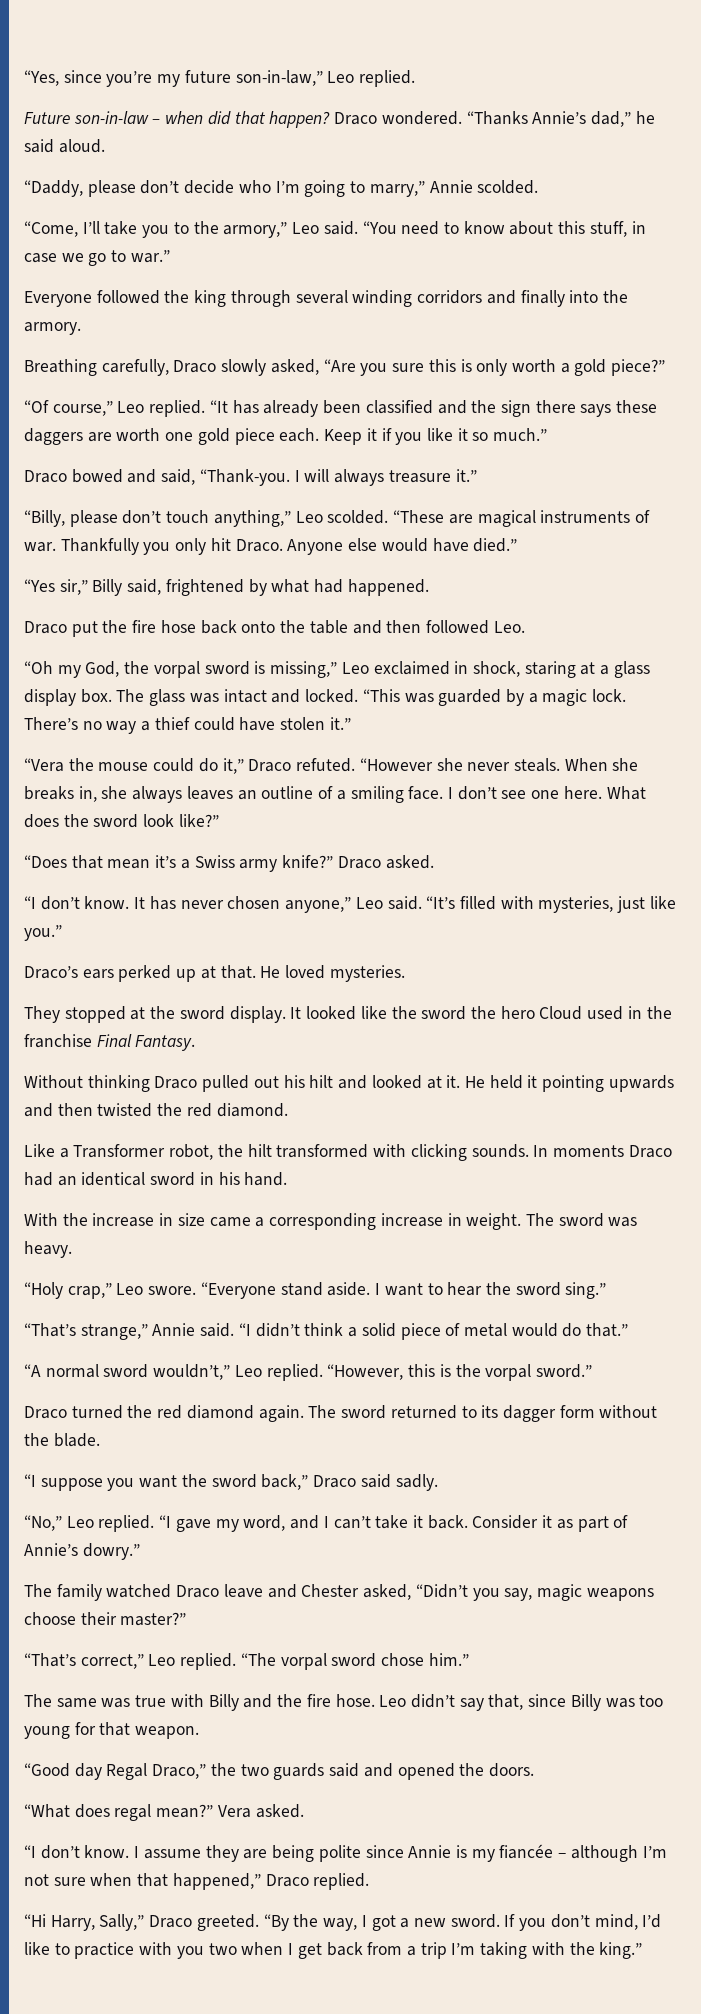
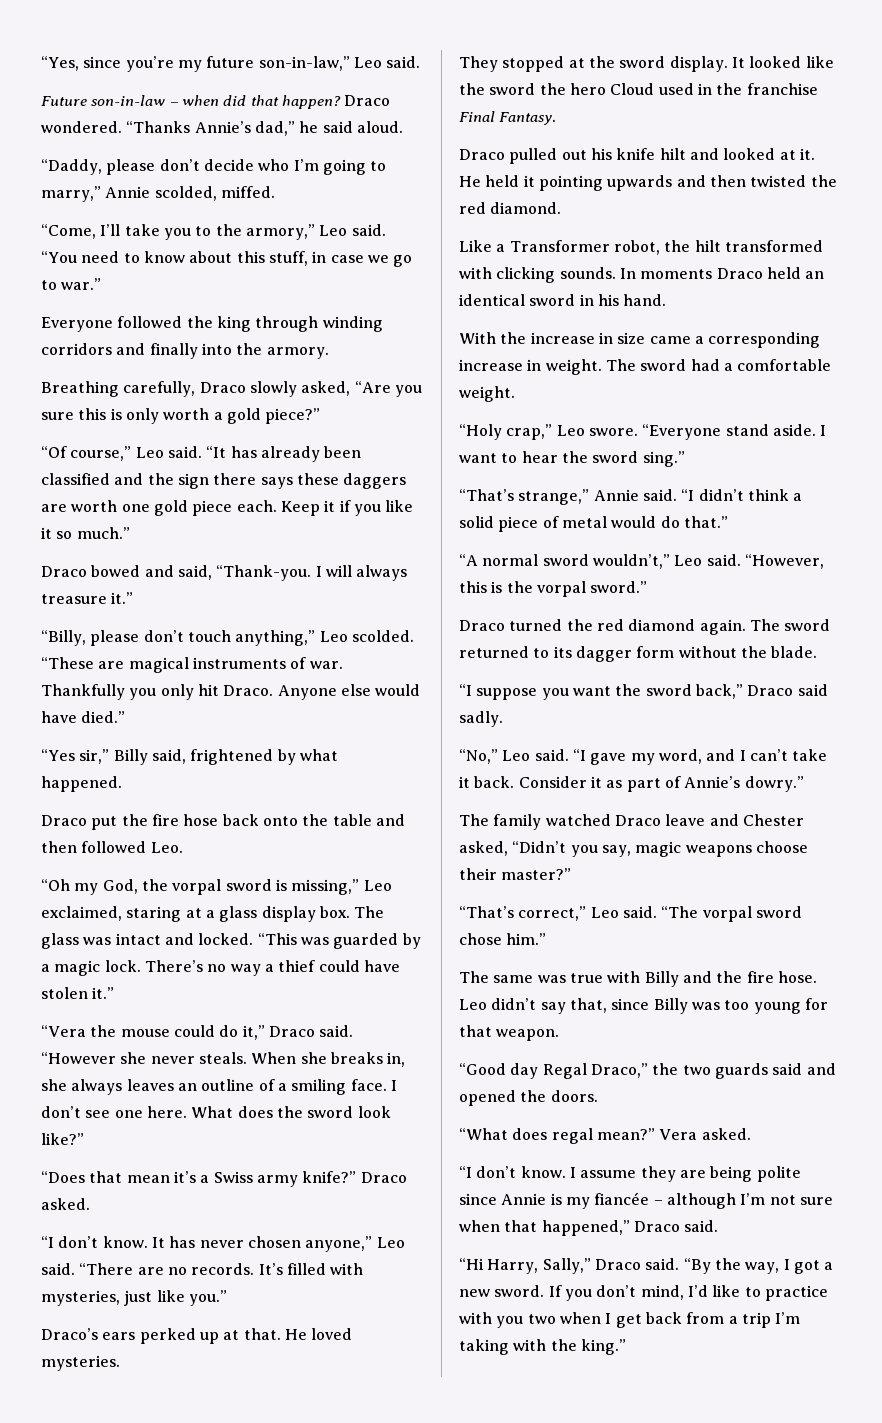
[359,70,416,87] replied. -> [386,56,421,68] said.
[477,180,539,194] scolded. -> [154,186,275,201] scolded, miffed.
[295,290,348,304] several -> (319, 324) none
[149,400,206,417] replied. -> [167,446,202,458] said.
[314,579,344,593] had -> (338, 755) none
[373,661,520,677] exclaimed in shock, -> [41,906,122,921] exclaimed,
[296,758,356,772] refuted. -> [319,1025,354,1037] said.
[426,896,456,909] “It’s -> [79,1263,283,1275] “There are no records. It’s
[24,1075,150,1092] Without thinking -> (557, 118) none
(305, 1081) none -> [616,148,656,160] knife
[24,1172,53,1186] had -> [766,267,801,279] held
[608,1217,638,1227] [24,1241,72,1258] was heavy. -> [690,359,832,371] [459,386,515,402] had a comfortable weight.
[266,1364,323,1381] replied. -> [706,554,741,566] said.
[98,1515,155,1532] replied. -> [534,749,569,761] said.
[180,1653,237,1670] replied. -> [622,906,657,918] said.
[313,1873,370,1890] replied. -> [684,1220,719,1232] said.
[196,1914,259,1931] greeted. -> [645,1258,680,1270] said.

